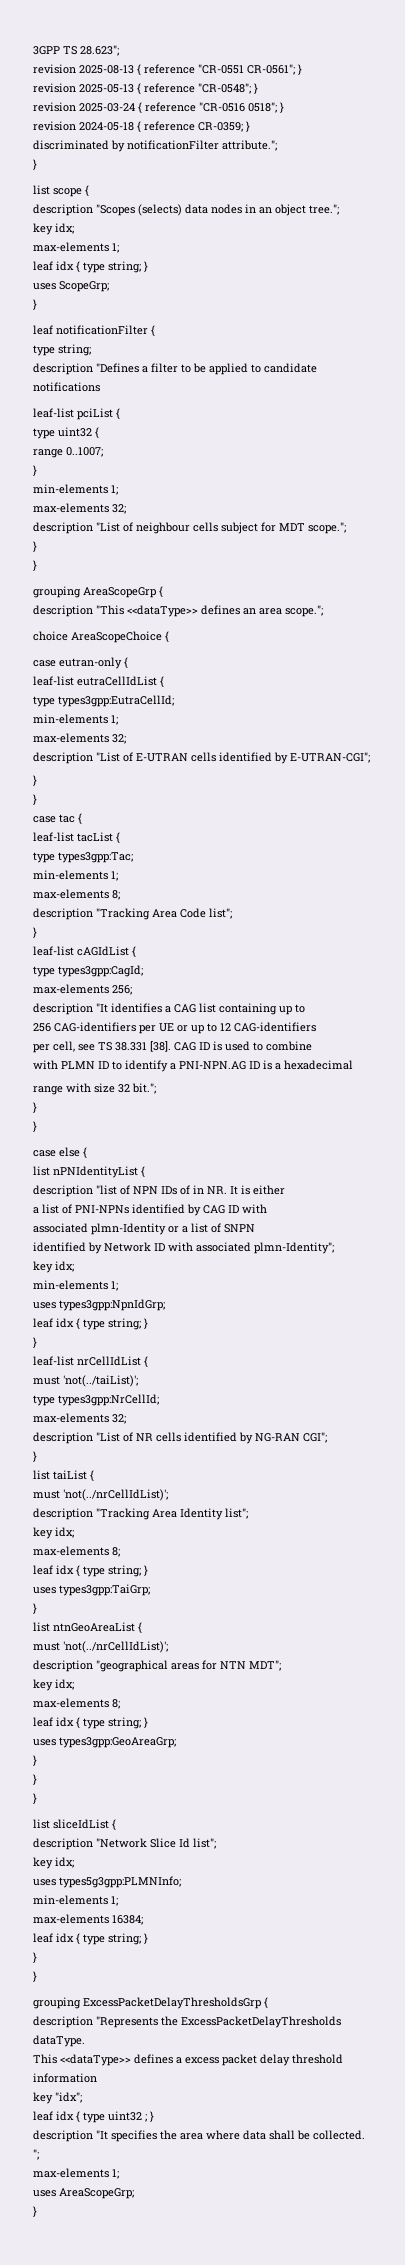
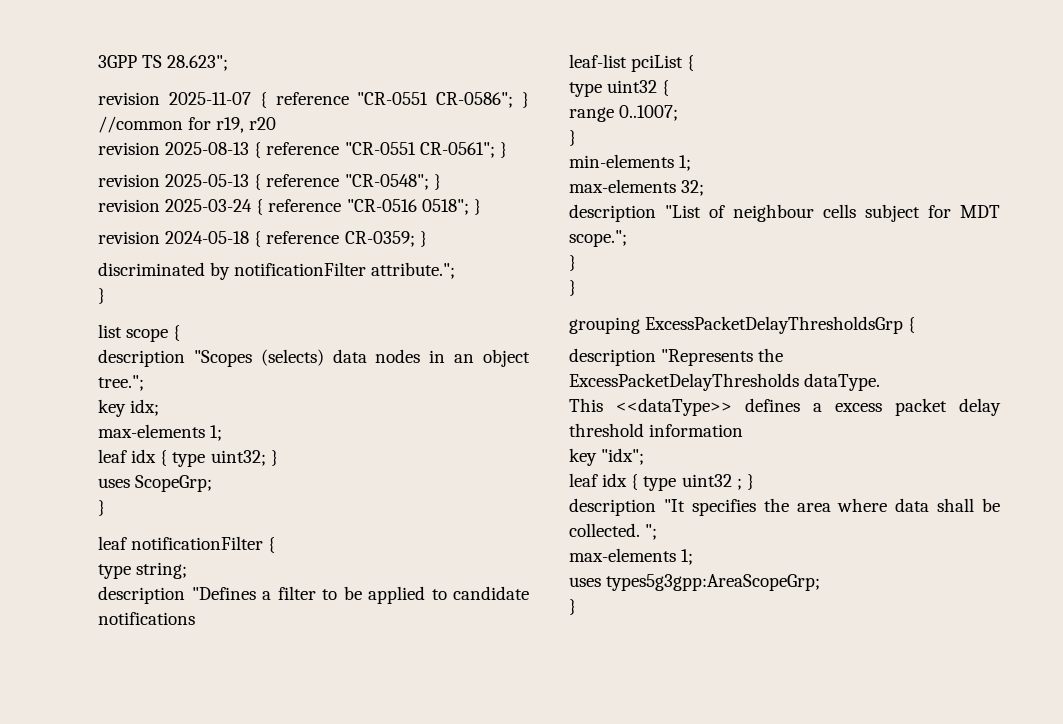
(119, 50) none -> [98,92,529,108] [98,116,277,133] // revision 2025-11-07 { reference "CR-0551 CR-0586"; } //common for r19, r20
[108,261,141,273] string; -> [210,450,266,466] uint32;
[33,586,163,598] [33,605,323,617] [33,631,169,643] [33,657,128,669] [33,676,164,687] [33,695,174,707] [33,714,118,725] [33,733,126,744] [33,752,370,764] [33,775,37,786] [33,794,37,805] [33,813,82,824] [33,832,120,843] [33,852,133,863] [33,870,118,881] [33,889,120,900] [33,908,232,920] [33,927,37,938] [33,946,136,957] [33,965,143,977] [33,984,132,995] [33,1003,305,1015] [33,1022,316,1034] [33,1041,312,1053] [33,1060,353,1072] [33,1083,156,1095] [33,1102,37,1113] [33,1121,37,1132] [33,1147,87,1158] [33,1166,145,1178] [33,1185,285,1197] [33,1204,267,1216] [33,1223,255,1235] [33,1242,334,1254] [33,1261,74,1273] [33,1280,118,1291] [33,1299,165,1311] [33,1318,148,1330] [33,1337,37,1348] [33,1356,148,1367] [33,1375,138,1387] [33,1394,159,1406] [33,1413,126,1424] [33,1432,327,1444] [33,1451,37,1462] [33,1470,94,1481] [33,1489,168,1501] [33,1508,248,1520] [33,1527,74,1539] [33,1546,120,1557] [33,1565,148,1577] [33,1584,150,1596] [33,1603,37,1614] [33,1622,142,1633] [33,1641,168,1653] [33,1660,281,1672] [33,1679,74,1691] [33,1698,120,1709] [33,1717,148,1729] [33,1737,176,1748] [33,1755,37,1766] [33,1774,37,1785] [33,1793,37,1804] [33,1819,116,1830] [33,1838,216,1850] [33,1857,74,1869] [33,1876,181,1888] [33,1895,118,1906] [33,1914,143,1925] [33,1933,148,1945] [33,1952,37,1963] [33,1971,37,1982] // grouping AreaScopeGrp { // description "This <<dataType>> defines an area scope."; // choice AreaScopeChoice { // case eutran-only { // leaf-list eutraCellIdList { // type types3gpp:EutraCellId; // min-elements 1; // max-elements 32; // description "List of E-UTRAN cells identified by E-UTRAN-CGI"; // } // } // case tac { // leaf-list tacList { // type types3gpp:Tac; // min-elements 1; // max-elements 8; // description "Tracking Area Code list"; // } // leaf-list cAGIdList { // type types3gpp:CagId; // max-elements 256; // description "It identifies a CAG list containing up to // 256 CAG-identifiers per UE or up to 12 CAG-identifiers // per cell, see TS 38.331 [38]. CAG ID is used to combine // with PLMN ID to identify a PNI-NPN.AG ID is a hexadecimal // range with size 32 bit."; // } // } // case else { // list nPNIdentityList { // description "list of NPN IDs of in NR. It is either // a list of PNI-NPNs identified by CAG ID with // associated plmn-Identity or a list of SNPN // identified by Network ID with associated plmn-Identity"; // key idx; // min-elements 1; // uses types3gpp:NpnIdGrp; // leaf idx { type string; } // } // leaf-list nrCellIdList { // must 'not(../taiList)'; // type types3gpp:NrCellId; // max-elements 32; // description "List of NR cells identified by NG-RAN CGI"; // } // list taiList { // must 'not(../nrCellIdList)'; // description "Tracking Area Identity list"; // key idx; // max-elements 8; // leaf idx { type string; } // uses types3gpp:TaiGrp; // } // list ntnGeoAreaList { // must 'not(../nrCellIdList)'; // description "geographical areas for NTN MDT"; // key idx; // max-elements 8; // leaf idx { type string; } // uses types3gpp:GeoAreaGrp; // } // } // } // list sliceIdList { // description "Network Slice Id list"; // key idx; // uses types5g3gpp:PLMNInfo; // min-elements 1; // max-elements 16384; // leaf idx { type string; } // } // } -> (576, 288) none
[59,2188,134,2199] AreaScopeGrp; -> [606,574,821,591] types5g3gpp:AreaScopeGrp;

